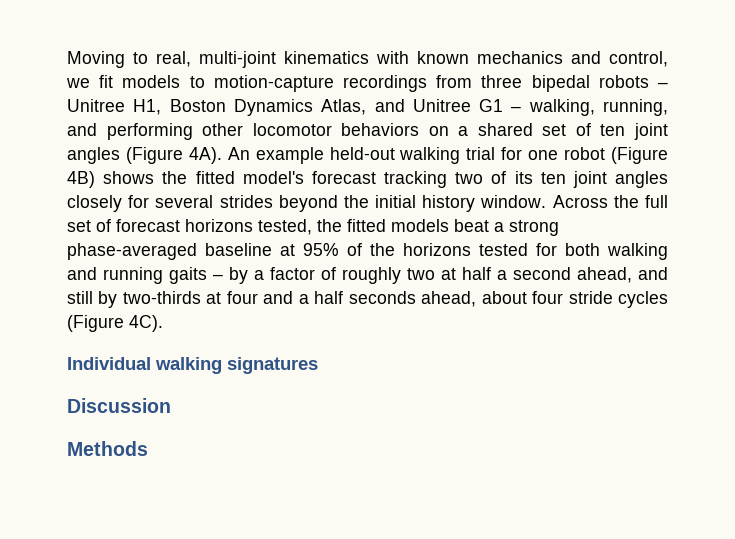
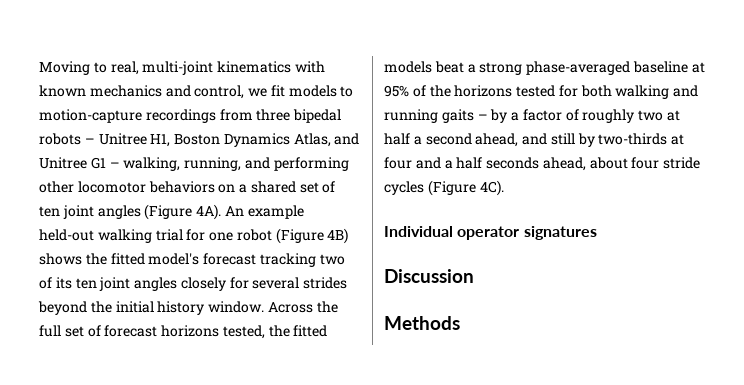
[155,357,222,374] walking -> [457,226,520,240] operator

